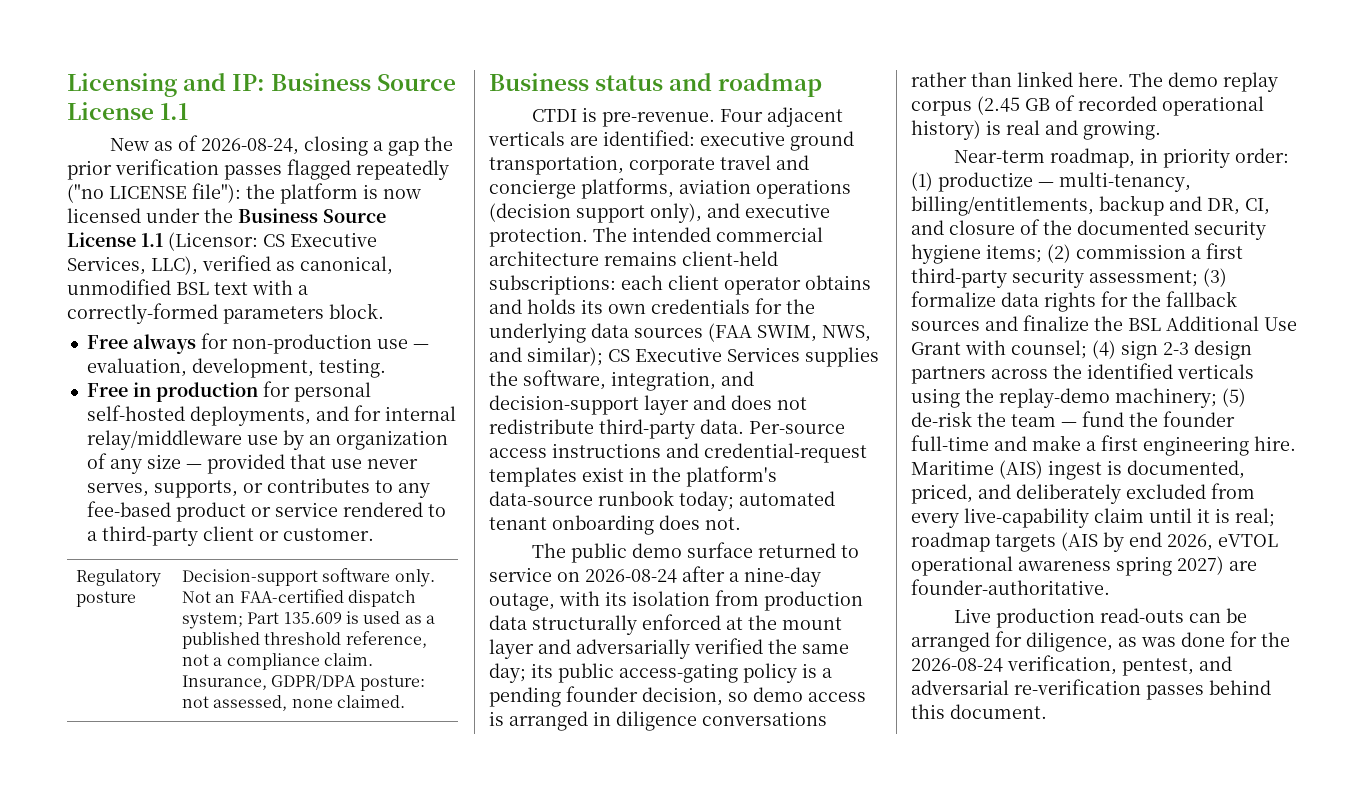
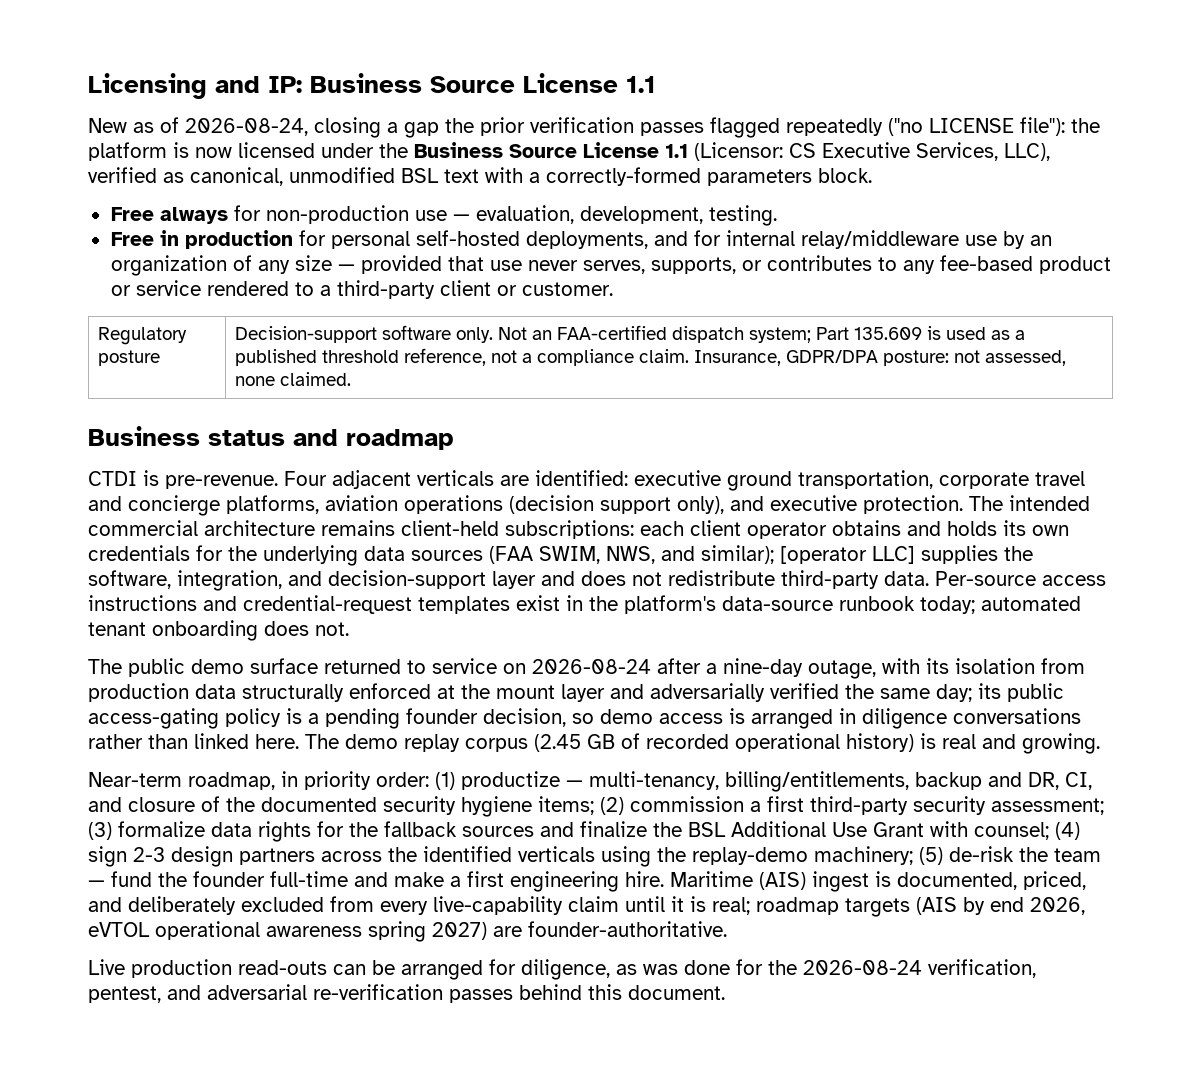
[608,347,800,362] CS Executive Services -> [780,546,915,564] [operator LLC]

